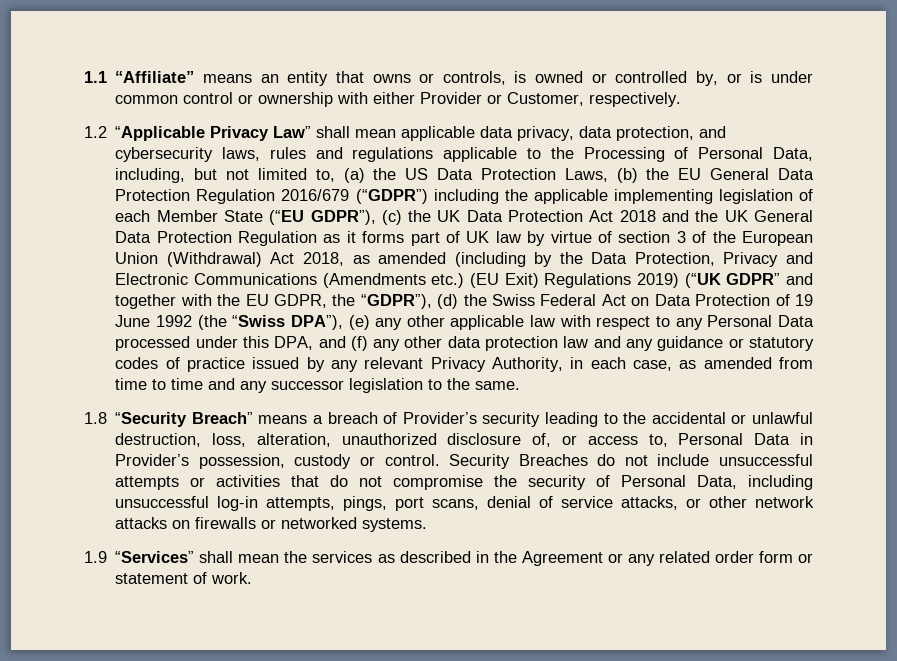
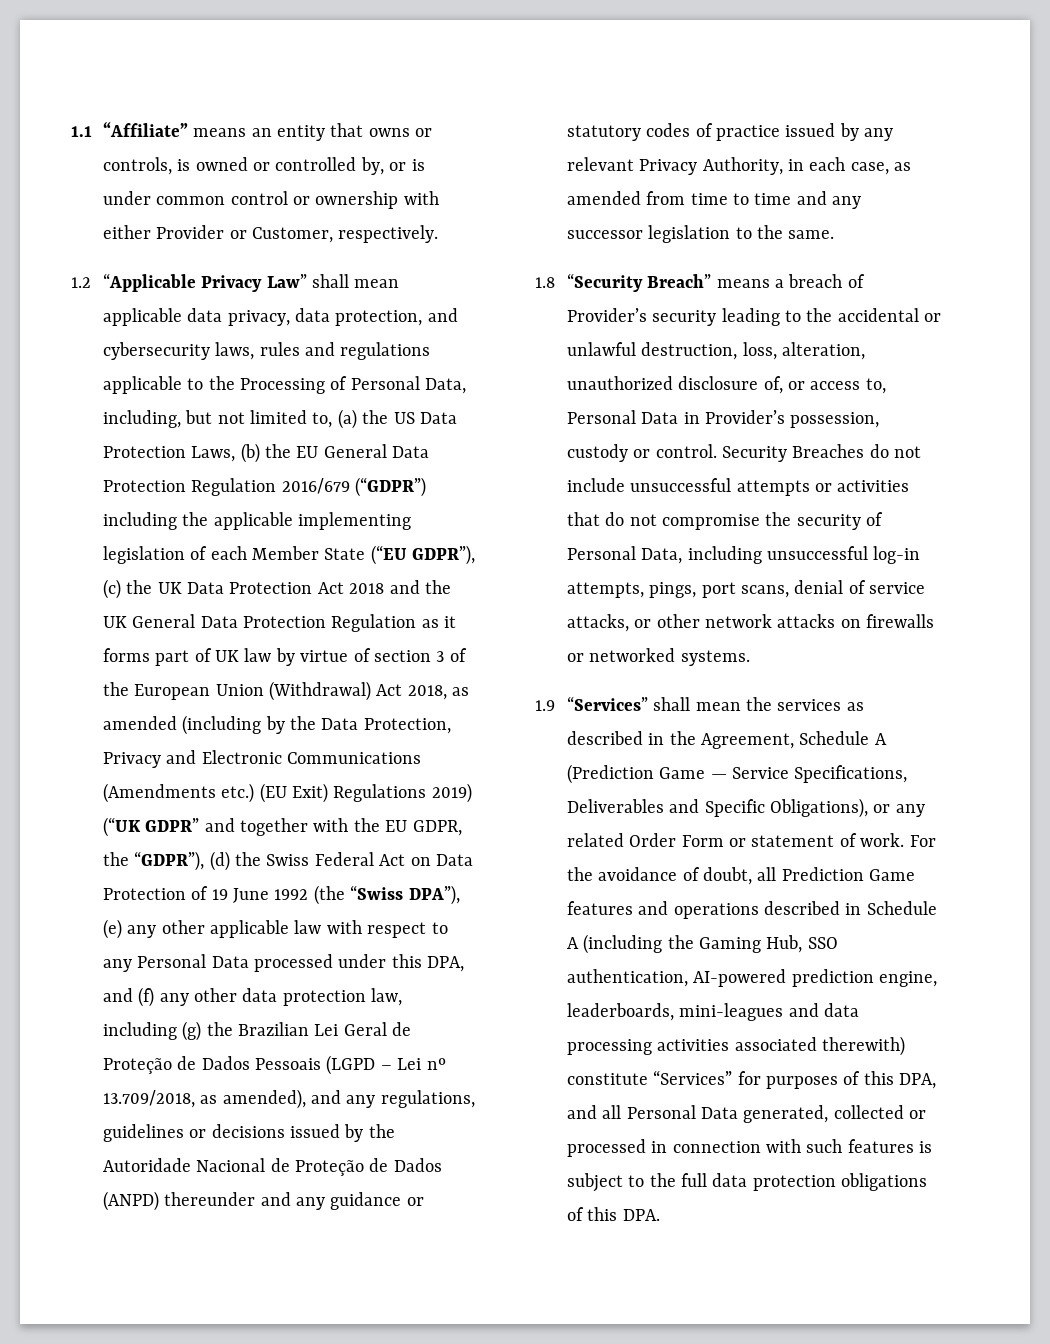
[563,336,589,348] law -> [371,988,403,1006] [102,1021,412,1041] [102,1055,446,1075] [102,1089,475,1109] [102,1124,395,1142] [102,1158,442,1176] [102,1191,256,1211] law, including (g) the Brazilian Lei Geral de Proteção de Dados Pessoais (LGPD – Lei nº 13.709/2018, as amended), and any regulations, guidelines or decisions issued by the Autoridade Nacional de Proteção de Dados (ANPD) thereunder
[521,551,603,566] Agreement -> [701,731,887,749] [566,764,908,784] [566,798,869,818] Agreement, Schedule A (Prediction Game — Service Specifications, Deliverables and Specific Obligations),
[714,551,793,563] order form -> [629,833,724,847] Order Form
(253, 578) none -> [909,835,936,847] [566,867,916,885] [566,901,937,919] [566,934,838,954] [566,969,938,987] [566,1003,860,1021] [566,1036,906,1056] [566,1070,937,1089] [566,1105,927,1123] [566,1139,933,1157] [566,1173,928,1192] [566,1207,660,1221] For the avoidance of doubt, all Prediction Game features and operations described in Schedule A (including the Gaming Hub, SSO authentication, AI-powered prediction engine, leaderboards, mini-leagues and data processing activities associated therewith) constitute “Services” for purposes of this DPA, and all Personal Data generated, collected or processed in connection with such features is subject to the full data protection obligations of this DPA.

